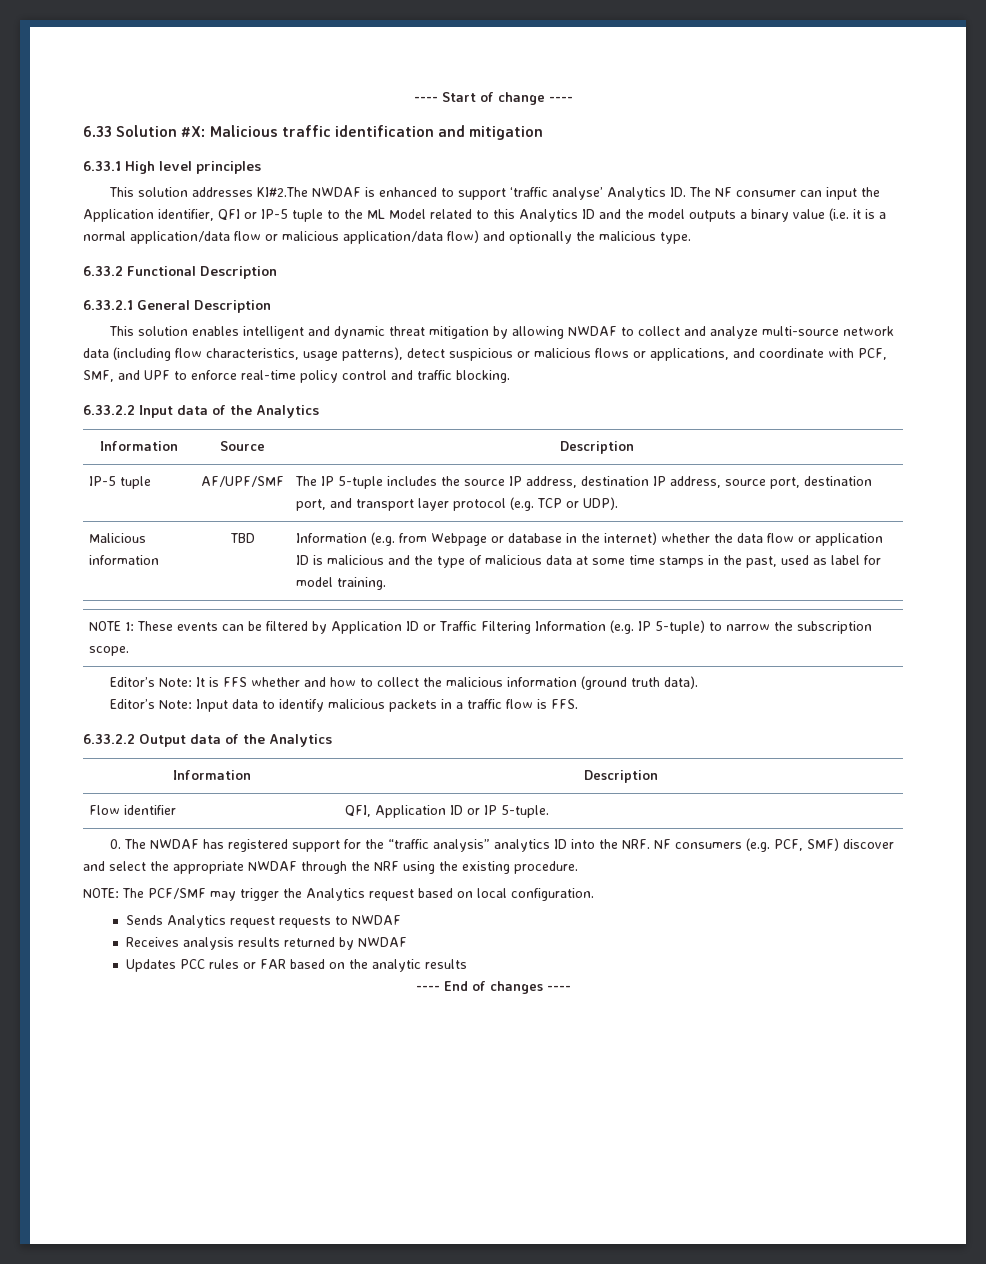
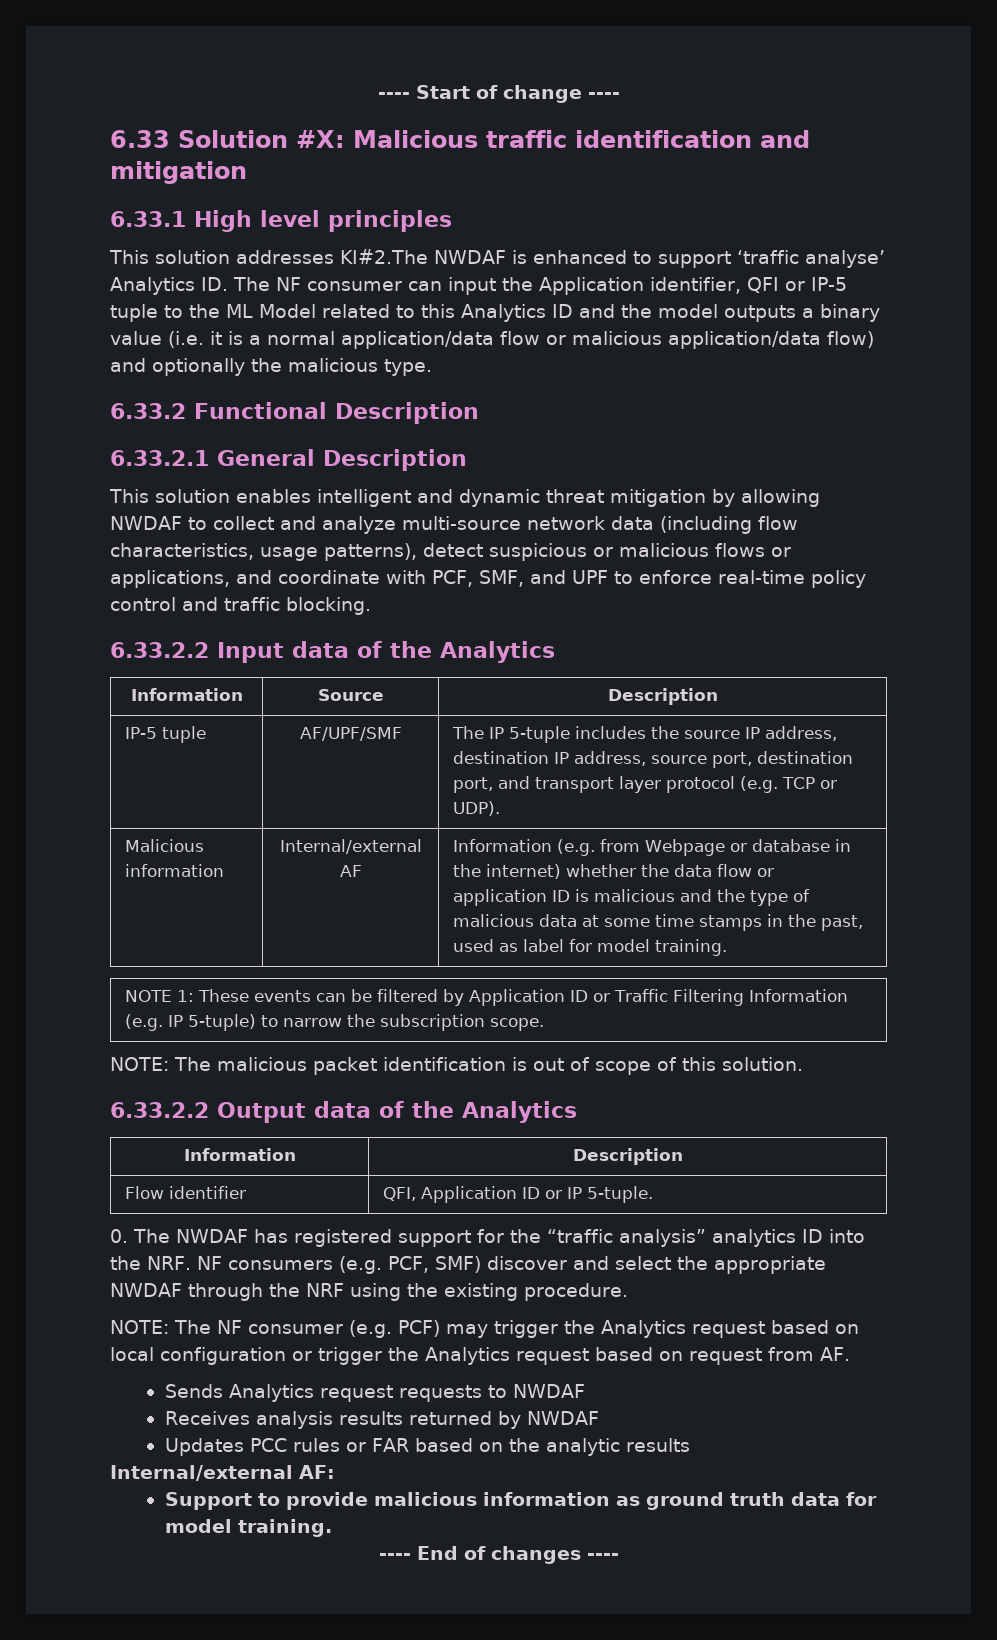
[229,533,255,543] TBD -> [279,839,422,854] [339,865,362,877] Internal/external AF
[109,676,698,690] [109,699,578,712] Editor’s Note: It is FFS whether and how to collect the malicious information (ground truth data). // Editor’s Note: Input data to identify malicious packets in a traffic flow is FFS. -> [110,1057,803,1075] NOTE: The malicious packet identification is out of scope of this solution.
[148,888,206,899] PCF/SMF -> [217,1320,440,1338] NF consumer (e.g. PCF)
[511,888,594,901] configuration. -> [160,1347,850,1365] configuration or trigger the Analytics request based on request from AF.
(468, 964) none -> [110,1465,335,1481] [164,1492,877,1510] [164,1519,332,1537] // Internal/external AF: // Support to provide malicious information as ground truth data for model training.

